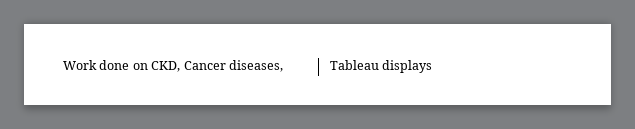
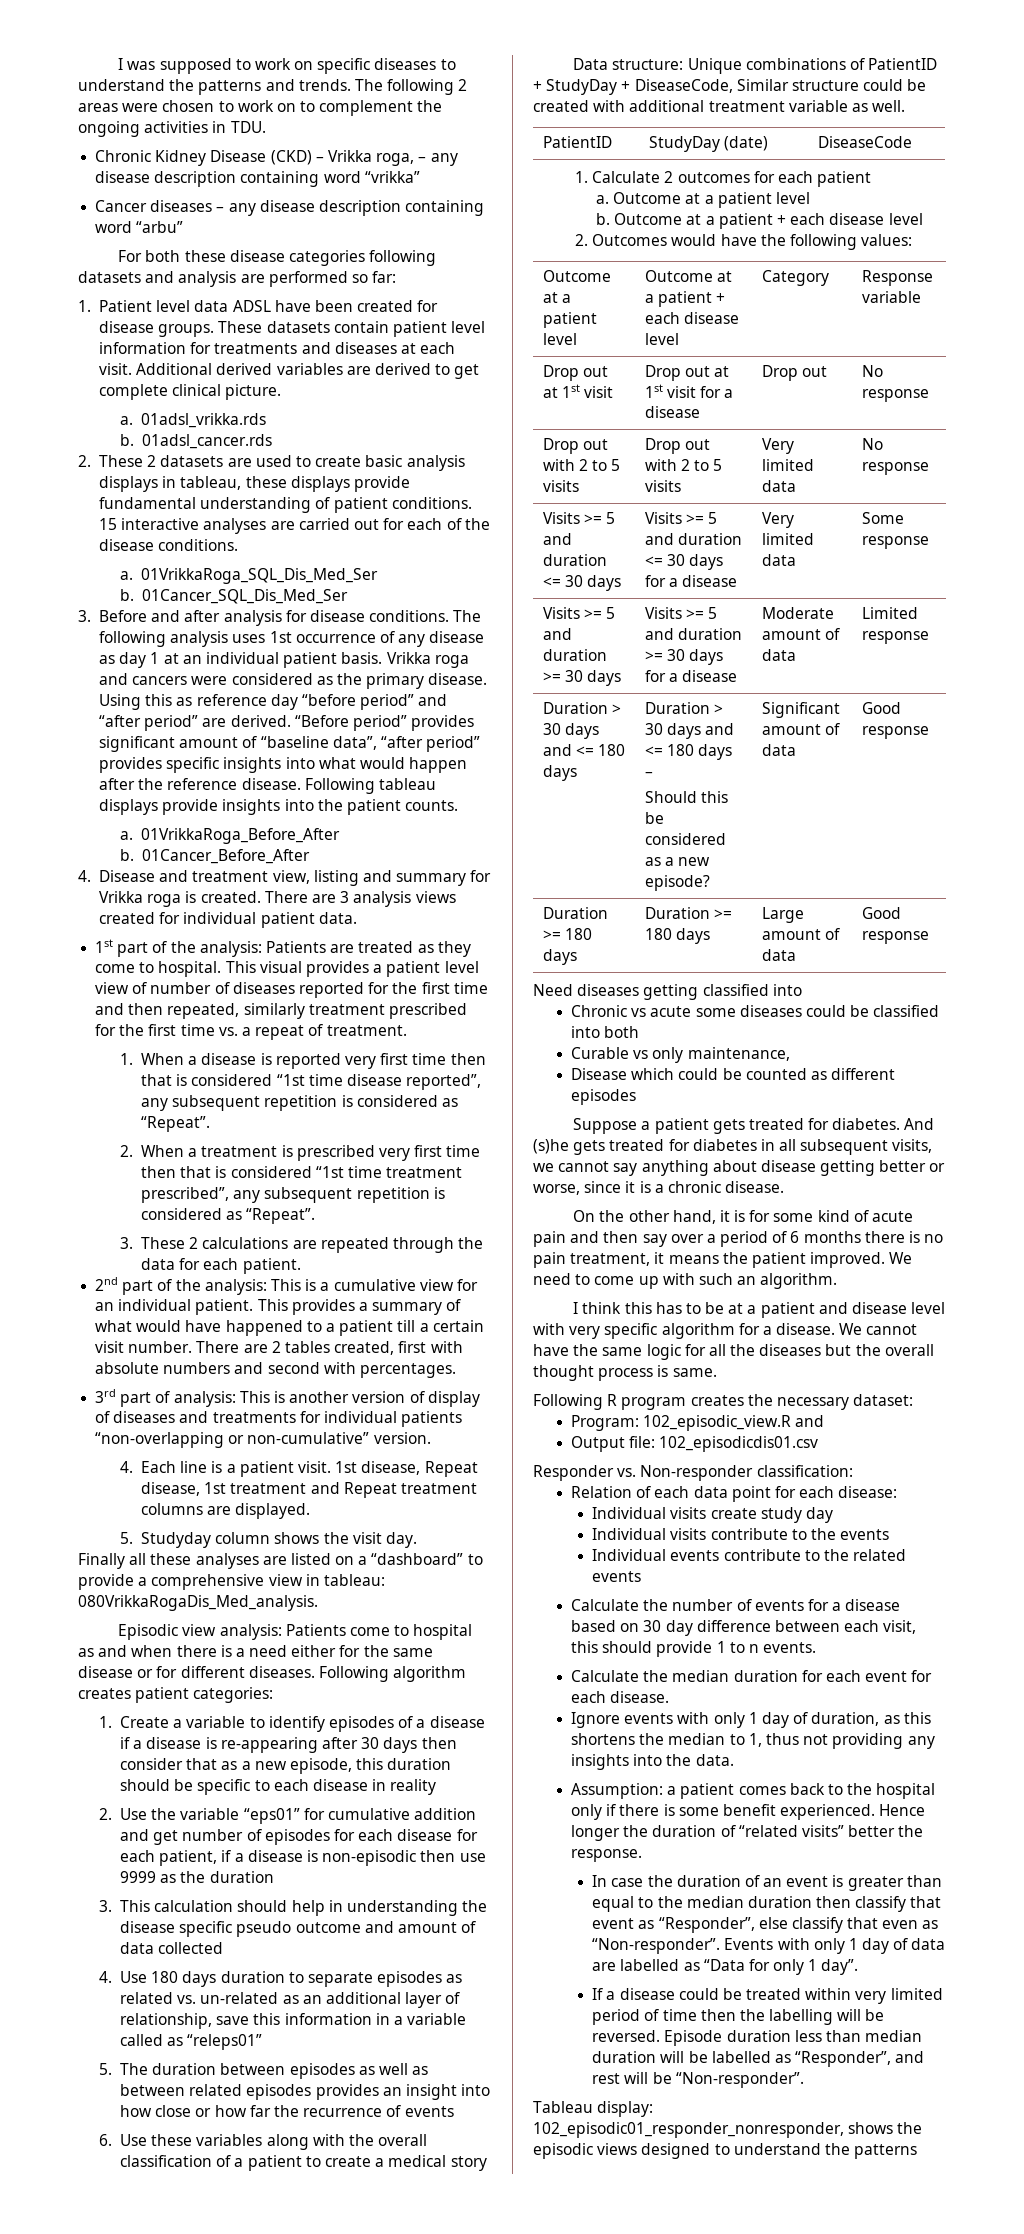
[63,60,433,73] Work done on CKD, Cancer diseases, Tableau displays -> [118,58,456,74] [78,79,468,95] [78,100,443,116] [78,121,266,137] [95,150,458,166] [95,171,420,187] [95,200,485,216] [95,221,184,233] [118,250,437,266] [78,271,397,287] [78,300,439,312] [99,321,486,337] [99,342,456,354] [99,363,480,379] [99,384,282,400] [120,413,267,428] [120,434,272,449] [78,455,465,471] [99,476,410,492] [99,497,472,513] [99,518,490,534] [99,539,239,551] [120,568,379,584] [120,589,348,604] [78,610,482,626] [99,631,485,647] [99,652,469,668] [99,673,488,689] [99,694,448,710] [99,715,475,731] [99,736,481,752] [99,757,468,773] [99,778,436,794] [99,799,459,815] [120,828,341,844] [120,849,310,864] [78,870,492,886] [99,891,456,907] [99,912,357,928] [95,939,471,957] [95,961,479,977] [95,982,488,998] [95,1003,467,1019] [95,1024,407,1040] [120,1053,486,1069] [141,1074,482,1090] [141,1095,459,1111] [141,1116,211,1132] [120,1145,481,1161] [141,1166,463,1178] [141,1187,445,1203] [141,1208,316,1224] [120,1237,484,1253] [141,1258,301,1274] [95,1277,478,1295] [95,1299,462,1315] [95,1320,484,1336] [95,1341,463,1355] [95,1362,456,1378] [95,1389,480,1407] [95,1411,463,1427] [95,1432,431,1448] [120,1461,478,1477] [141,1482,478,1498] [141,1503,311,1519] [120,1532,418,1548] [78,1553,483,1569] [78,1574,385,1590] [78,1595,318,1611] [118,1624,473,1640] [78,1645,433,1657] [78,1666,467,1682] [78,1687,274,1703] [99,1716,485,1732] [120,1737,457,1753] [120,1758,452,1774] [120,1779,437,1795] [99,1808,477,1824] [120,1829,478,1845] [120,1850,486,1866] [120,1871,274,1883] [99,1900,488,1916] [120,1921,477,1937] [120,1942,224,1954] [99,1971,463,1987] [120,1992,461,2008] [120,2013,467,2029] [120,2034,263,2050] [99,2063,429,2079] [120,2084,491,2100] [120,2105,454,2117] [99,2134,428,2150] [120,2155,487,2171] [573,58,938,74] [533,79,927,95] [533,100,906,112] [542,136,612,148] [648,136,769,152] [817,136,912,148] [575,171,872,187] [596,192,811,208] [596,213,923,229] [575,234,913,250] [542,270,611,282] [542,292,572,303] [542,312,597,328] [542,333,577,345] [644,270,733,282] [644,291,726,307] [644,312,740,324] [644,333,679,345] [761,270,829,286] [861,270,933,286] [861,291,921,303] [542,365,609,381] [542,384,614,398] [644,365,730,381] [644,384,734,398] [644,406,700,418] [761,365,828,381] [861,365,883,377] [861,389,929,402] [542,438,609,454] [542,459,621,471] [542,480,579,492] [644,438,711,454] [644,459,723,471] [644,480,681,492] [761,438,794,454] [761,459,814,471] [761,480,796,492] [861,438,883,450] [861,462,929,475] [542,512,616,524] [542,533,572,545] [542,554,607,566] [542,575,622,591] [644,512,718,524] [644,533,743,545] [644,554,724,570] [644,575,738,587] [761,512,794,528] [761,533,814,545] [761,554,796,566] [861,512,904,524] [861,536,929,549] [542,607,616,619] [542,628,572,640] [542,649,607,661] [542,670,622,686] [644,607,718,619] [644,628,743,640] [644,649,724,665] [644,670,738,682] [761,607,834,619] [761,628,841,640] [761,649,796,661] [861,607,918,619] [861,631,929,644] [542,702,622,714] [542,723,600,739] [542,744,626,756] [542,765,577,781] [644,702,724,714] [644,723,735,739] [644,744,733,760] [644,772,653,777] [644,791,729,803] [644,812,664,824] [644,833,726,845] [644,857,711,866] [644,875,710,891] [761,702,840,718] [761,723,841,735] [761,744,796,756] [861,702,901,714] [861,726,929,739] [542,907,608,919] [542,928,593,940] [542,949,577,965] [644,907,733,919] [644,928,711,944] [761,907,804,923] [761,928,841,940] [761,949,796,961] [861,907,901,919] [861,931,929,944] [533,984,802,1000] [571,1005,940,1017] [571,1026,640,1038] [571,1047,790,1063] [571,1068,896,1080] [571,1089,637,1105] [573,1118,935,1134] [533,1139,933,1155] [533,1160,946,1176] [533,1181,785,1195] [573,1210,914,1224] [533,1231,944,1247] [533,1252,913,1268] [533,1273,838,1289] [573,1302,946,1318] [533,1323,918,1339] [533,1344,934,1360] [533,1365,717,1381] [533,1394,914,1410] [571,1415,825,1431] [571,1436,819,1452] [533,1465,853,1481] [571,1486,898,1502] [592,1507,833,1523] [592,1528,890,1540] [592,1549,907,1561] [592,1571,642,1582] [571,1599,901,1611] [571,1620,917,1636] [571,1641,817,1657] [571,1670,933,1682] [571,1691,670,1703] [571,1712,931,1728] [571,1733,935,1749] [571,1754,734,1770] [571,1783,936,1799] [571,1804,926,1820] [571,1825,924,1841] [571,1849,643,1862] [592,1875,942,1891] [592,1896,942,1912] [592,1917,939,1933] [592,1938,946,1954] [592,1959,859,1975] [592,1988,943,2004] [592,2009,885,2025] [592,2030,923,2046] [592,2051,925,2067] [592,2072,804,2088] [533,2101,654,2117] [533,2122,923,2138] [533,2143,918,2159] I was supposed to work on specific diseases to understand the patterns and trends. The following 2 areas were chosen to work on to complement the ongoing activities in TDU. // Chronic Kidney Disease (CKD) – Vrikka roga, – any disease description containing word “vrikka” // Cancer diseases – any disease description containing word “arbu” // For both these disease categories following datasets and analysis are performed so far: // 1. Patient level data ADSL have been created for disease groups. These datasets contain patient level information for treatments and diseases at each visit. Additional derived variables are derived to get complete clinical picture. // a. 01adsl_vrikka.rds // b. 01adsl_cancer.rds // 2. These 2 datasets are used to create basic analysis displays in tableau, these displays provide fundamental understanding of patient conditions. 15 interactive analyses are carried out for each of the disease conditions. // a. 01VrikkaRoga_SQL_Dis_Med_Ser // b. 01Cancer_SQL_Dis_Med_Ser // 3. Before and after analysis for disease conditions. The following analysis uses 1st occurrence of any disease as day 1 at an individual patient basis. Vrikka roga and cancers were considered as the primary disease. Using this as reference day “before period” and “after period” are derived. “Before period” provides significant amount of “baseline data”, “after period” provides specific insights into what would happen after the reference disease. Following tableau displays provide insights into the patient counts. // a. 01VrikkaRoga_Before_After // b. 01Cancer_Before_After // 4. Disease and treatment view, listing and summary for Vrikka roga is created. There are 3 analysis views created for individual patient data. // 1st part of the analysis: Patients are treated as they come to hospital. This visual provides a patient level view of number of diseases reported for the first time and then repeated, similarly treatment prescribed for the first time vs. a repeat of treatment. // 1. When a disease is reported very first time then that is considered “1st time disease reported”, any subsequent repetition is considered as “Repeat”. // 2. When a treatment is prescribed very first time then that is considered “1st time treatment prescribed”, any subsequent repetition is considered as “Repeat”. // 3. These 2 calculations are repeated through the data for each patient. // 2nd part of the analysis: This is a cumulative view for an individual patient. This provides a summary of what would have happened to a patient till a certain visit number. There are 2 tables created, first with absolute numbers and second with percentages. // 3rd part of analysis: This is another version of display of diseases and treatments for individual patients “non-overlapping or non-cumulative” version. // 4. Each line is a patient visit. 1st disease, Repeat disease, 1st treatment and Repeat treatment columns are displayed. // 5. Studyday column shows the visit day. // Finally all these analyses are listed on a “dashboard” to provide a comprehensive view in tableau: 080VrikkaRogaDis_Med_analysis. // Episodic view analysis: Patients come to hospital as and when there is a need either for the same disease or for different diseases. Following algorithm creates patient categories: // 1. Create a variable to identify episodes of a disease if a disease is re-appearing after 30 days then consider that as a new episode, this duration should be specific to each disease in reality // 2. Use the variable “eps01” for cumulative addition and get number of episodes for each disease for each patient, if a disease is non-episodic then use 9999 as the duration // 3. This calculation should help in understanding the disease specific pseudo outcome and amount of data collected // 4. Use 180 days duration to separate episodes as related vs. un-related as an additional layer of relationship, save this information in a variable called as “releps01” // 5. The duration between episodes as well as between related episodes provides an insight into how close or how far the recurrence of events // 6. Use these variables along with the overall classification of a patient to create a medical story // Data structure: Unique combinations of PatientID + StudyDay + DiseaseCode, Similar structure could be created with additional treatment variable as well. // PatientID | StudyDay (date) | DiseaseCode // 1. Calculate 2 outcomes for each patient // a. Outcome at a patient level // b. Outcome at a patient + each disease level // 2. Outcomes would have the following values: // Outcome at a patient level | Outcome at a patient + each disease level | Category | Response variable // Drop out at 1st visit | Drop out at 1st visit for a disease | Drop out | No response // Drop out with 2 to 5 visits | Drop out with 2 to 5 visits | Very limited data | No response // Visits >= 5 and duration <= 30 days | Visits >= 5 and duration <= 30 days for a disease | Very limited data | Some response // Visits >= 5 and duration >= 30 days | Visits >= 5 and duration >= 30 days for a disease | Moderate amount of data | Limited response // Duration > 30 days and <= 180 days | Duration > 30 days and <= 180 days – // Should this be considered as a new episode? | Significant amount of data | Good response // Duration >= 180 days | Duration >= 180 days | Large amount of data | Good response // Need diseases getting classified into // Chronic vs acute some diseases could be classified into both // Curable vs only maintenance, // Disease which could be counted as different episodes // Suppose a patient gets treated for diabetes. And (s)he gets treated for diabetes in all subsequent visits, we cannot say anything about disease getting better or worse, since it is a chronic disease. // On the other hand, it is for some kind of acute pain and then say over a period of 6 months there is no pain treatment, it means the patient improved. We need to come up with such an algorithm. // I think this has to be at a patient and disease level with very specific algorithm for a disease. We cannot have the same logic for all the diseases but the overall thought process is same. // Following R program creates the necessary dataset: // Program: 102_episodic_view.R and // Output file: 102_episodicdis01.csv // Responder vs. Non-responder classification: // Relation of each data point for each disease: // Individual visits create study day // Individual visits contribute to the events // Individual events contribute to the related events // Calculate the number of events for a disease based on 30 day difference between each visit, this should provide 1 to n events. // Calculate the median duration for each event for each disease. // Ignore events with only 1 day of duration, as this shortens the median to 1, thus not providing any insights into the data. // Assumption: a patient comes back to the hospital only if there is some benefit experienced. Hence longer the duration of “related visits” better the response. // In case the duration of an event is greater than equal to the median duration then classify that event as “Responder”, else classify that even as “Non-responder”. Events with only 1 day of data are labelled as “Data for only 1 day”. // If a disease could be treated within very limited period of time then the labelling will be reversed. Episode duration less than median duration will be labelled as “Responder”, and rest will be “Non-responder”. // Tableau display: 102_episodic01_responder_nonresponder, shows the episodic views designed to understand the patterns

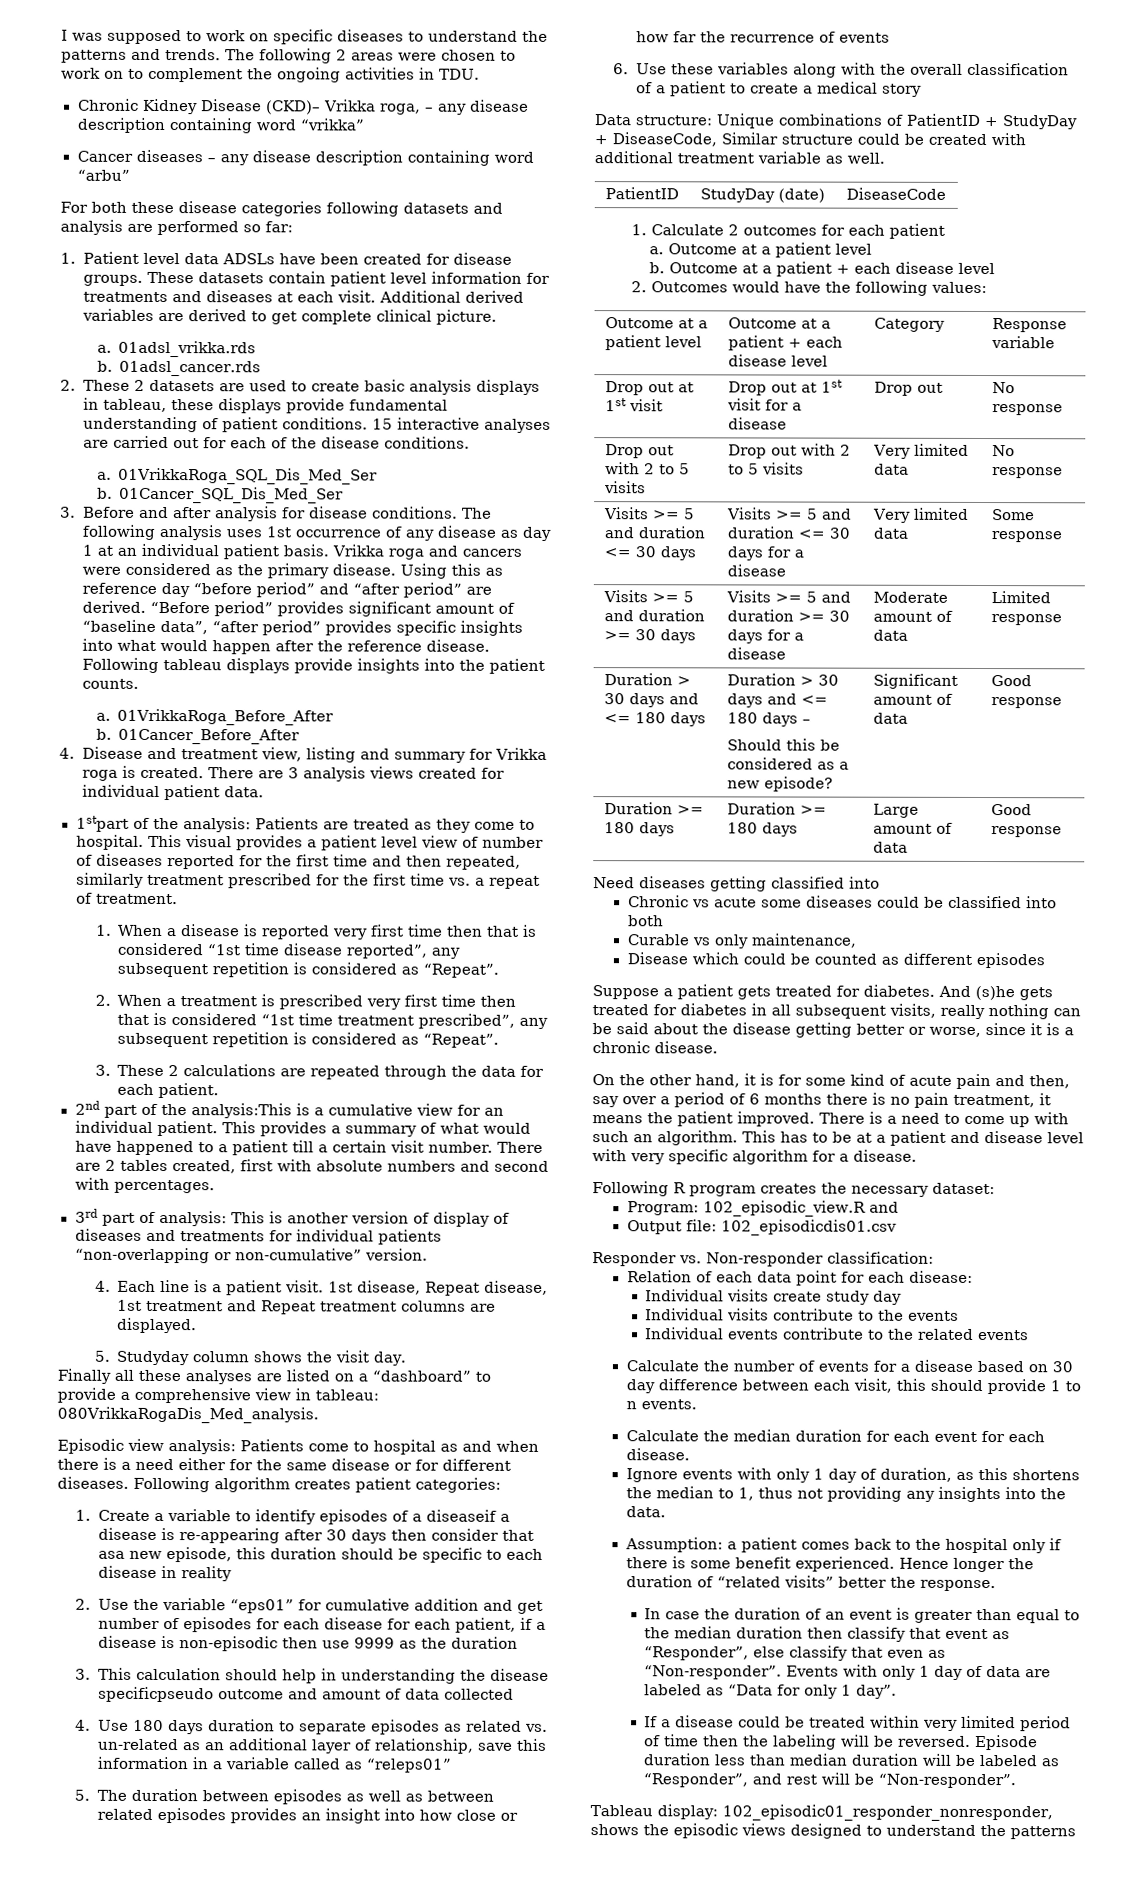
[270,150,324,165] (CKD) – -> [265,100,321,115] (CKD)–
[232,300,271,312] ADSL -> [221,253,275,265] ADSLs
[95,939,149,957] 1st part -> [75,815,129,832] 1stpart
[204,1279,301,1295] analysis: This -> [190,1103,292,1119] analysis:This
[429,1716,485,1728] [120,1737,131,1749] disease if -> [425,1509,497,1522] diseaseif
[221,1761,251,1770] as a -> [97,1550,125,1559] asa
[179,1921,292,1937] specific pseudo -> [97,1686,214,1703] specificpseudo
[533,1160,757,1176] we cannot say anything about -> [940,1004,1081,1020] [592,1022,728,1035] really nothing can be said about the
[603,1231,639,1243] then -> [1029,1075,1070,1089] then,
[889,1252,913,1264] We -> [819,1111,897,1124] There is a
[573,1302,652,1314] // I think this -> [742,1130,776,1143] This
[839,1323,918,1335] [533,1344,934,1360] [533,1365,717,1381] We cannot have the same logic for all the diseases but the overall thought process is same. -> (917, 1155) none
[620,1959,680,1971] labelled -> [644,1684,703,1696] labeled
[769,2009,834,2025] labelling -> [773,1734,838,1750] labeling
[711,2051,771,2063] labelled -> [979,1755,1039,1767] labeled

